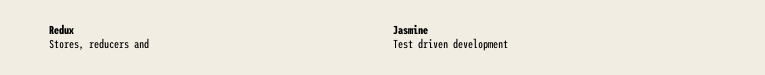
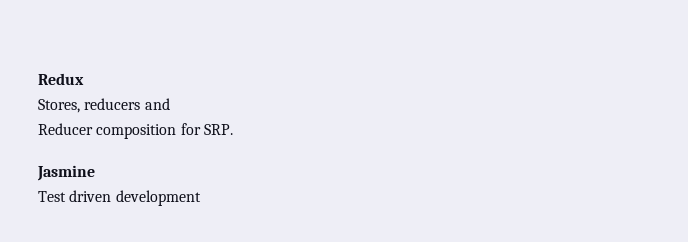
(149, 43) none -> [38,123,233,139] // Reducer composition for SRP.

